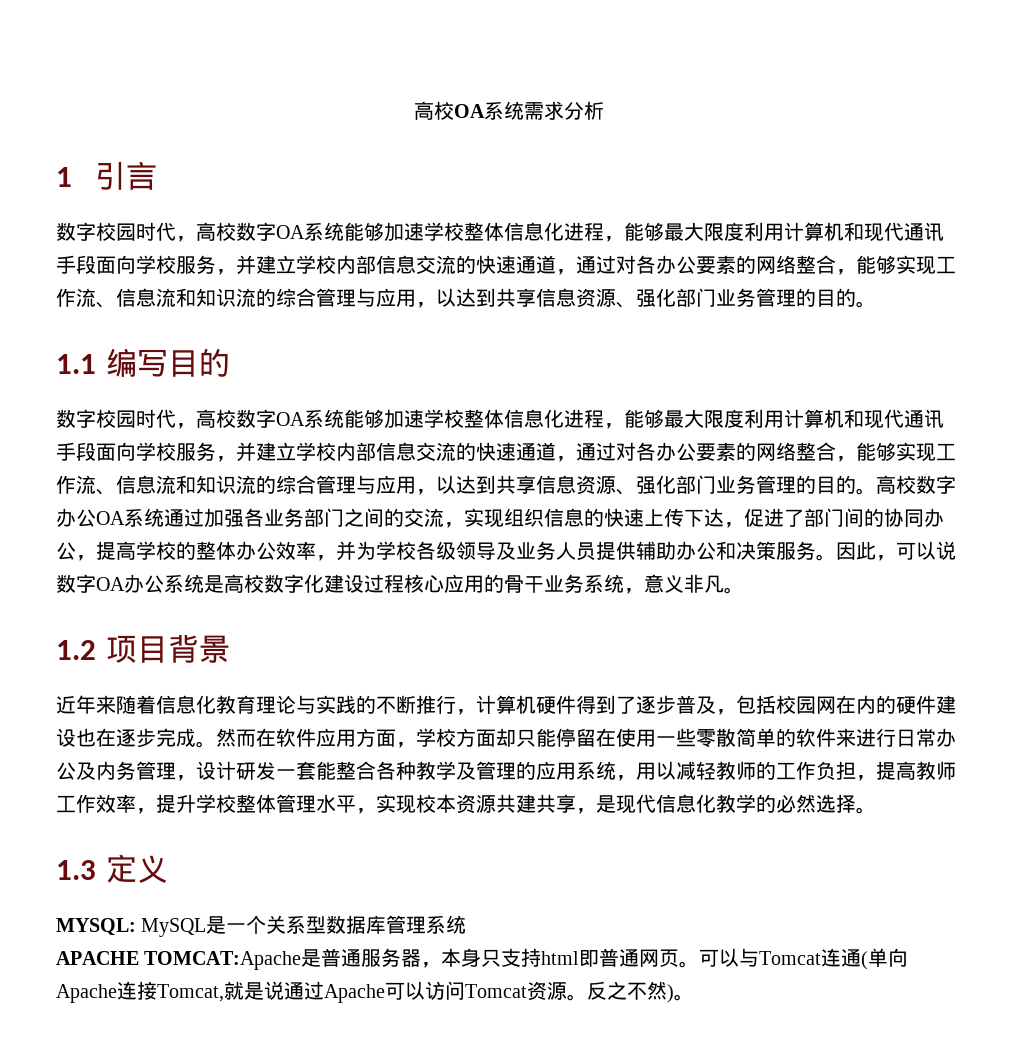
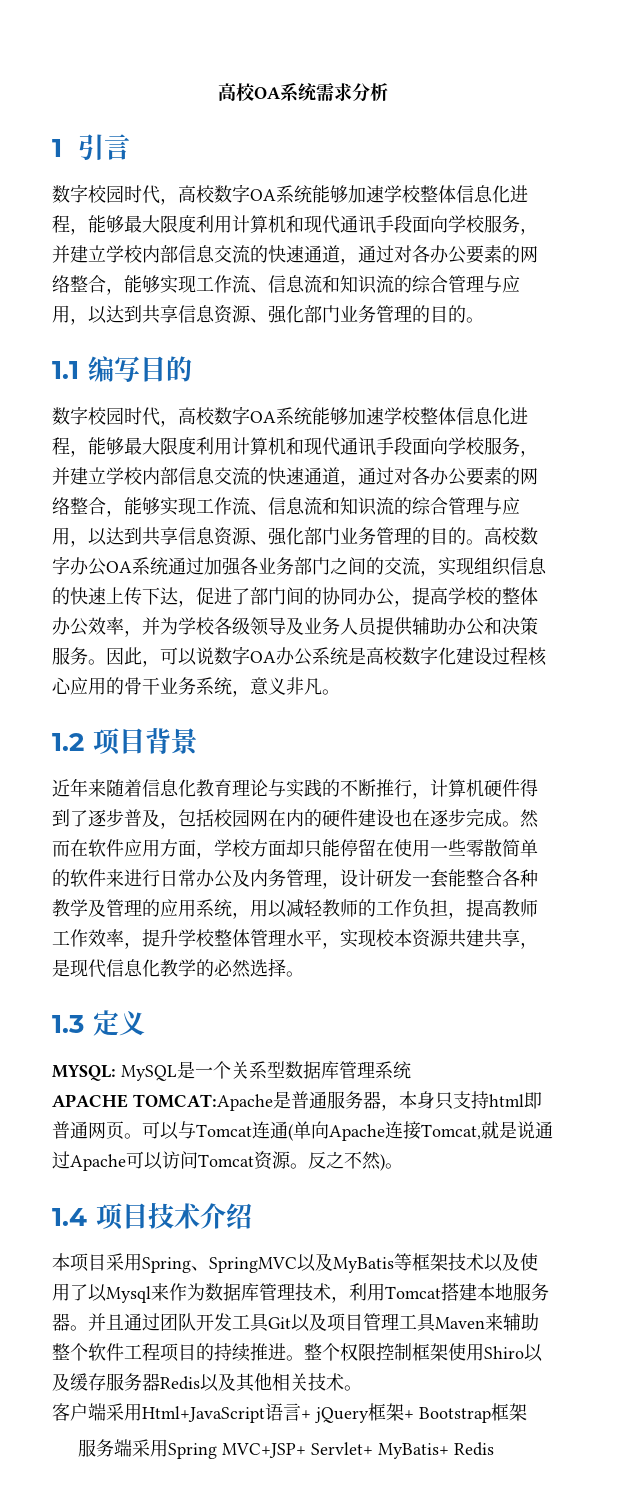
(694, 997) none -> [52,1202,252,1230] [52,1253,538,1273] [52,1283,549,1303] [52,1313,539,1332] [52,1343,543,1362] [52,1373,362,1392] [52,1403,527,1423] [78,1439,495,1459] // 1.4项目技术介绍 // 本项目采用Spring、SpringMVC以及MyBatis等框架技术以及使用了以Mysql来作为数据库管理技术，利用Tomcat搭建本地服务器。并且通过团队开发工具Git以及项目管理工具Maven来辅助整个软件工程项目的持续推进。整个权限控制框架使用Shiro以及缓存服务器Redis以及其他相关技术。 // 客户端采用Html+JavaScript语言+ jQuery框架+ Bootstrap框架 // 服务端采用Spring MVC+JSP+ Servlet+ MyBatis+ Redis

